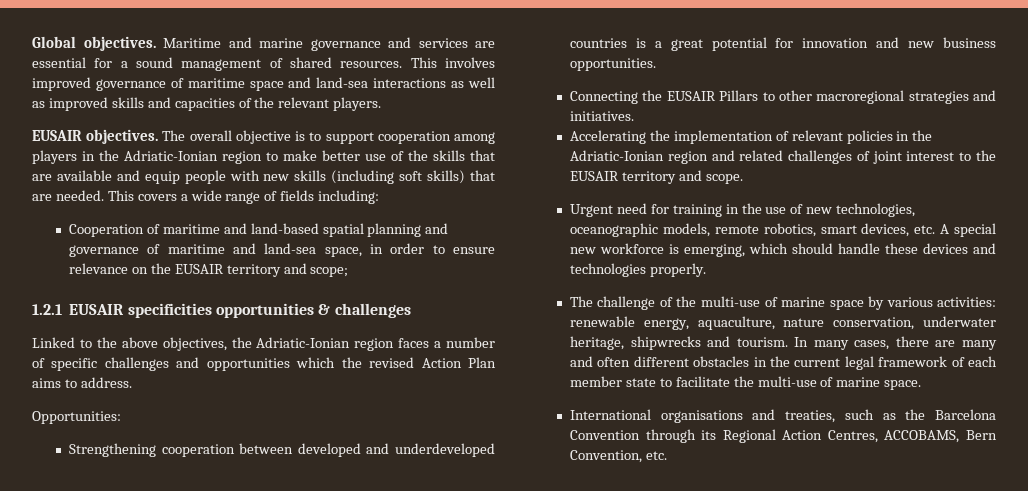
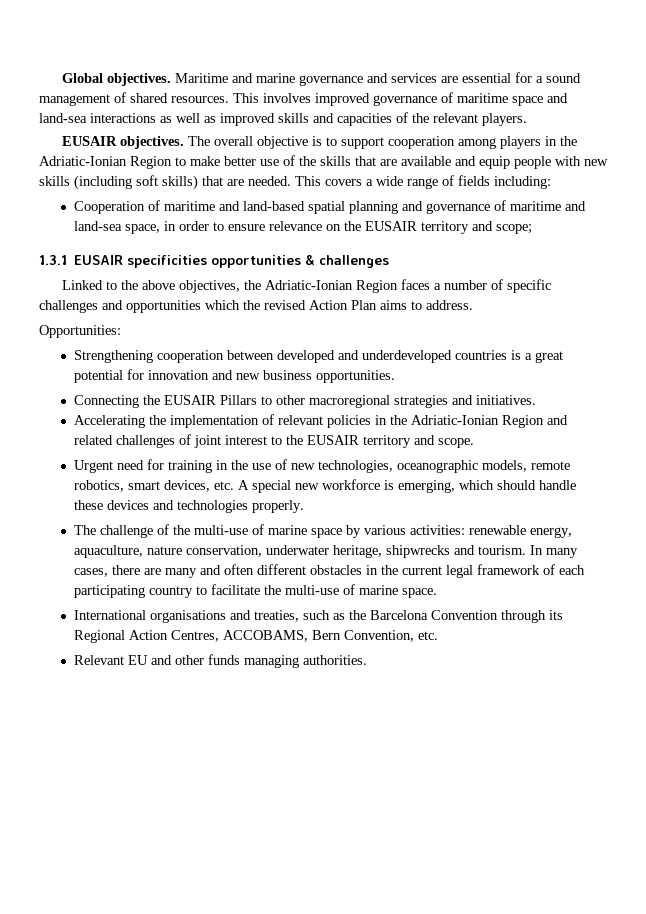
[222,151,262,164] region -> [130,156,172,169] Region
[32,304,62,315] 1.2.1 -> [39,255,67,265] 1.3.1
[354,338,395,351] region -> [355,280,398,293] Region
[667,151,708,164] region -> [502,415,545,428] Region
[569,376,656,387] member state -> [74,585,194,598] participating country
(667, 455) none -> [74,654,368,668] // Relevant EU and other funds managing authorities.

